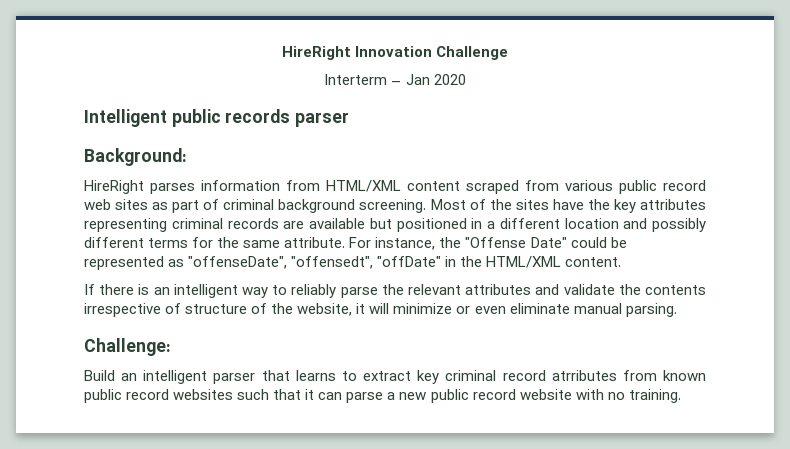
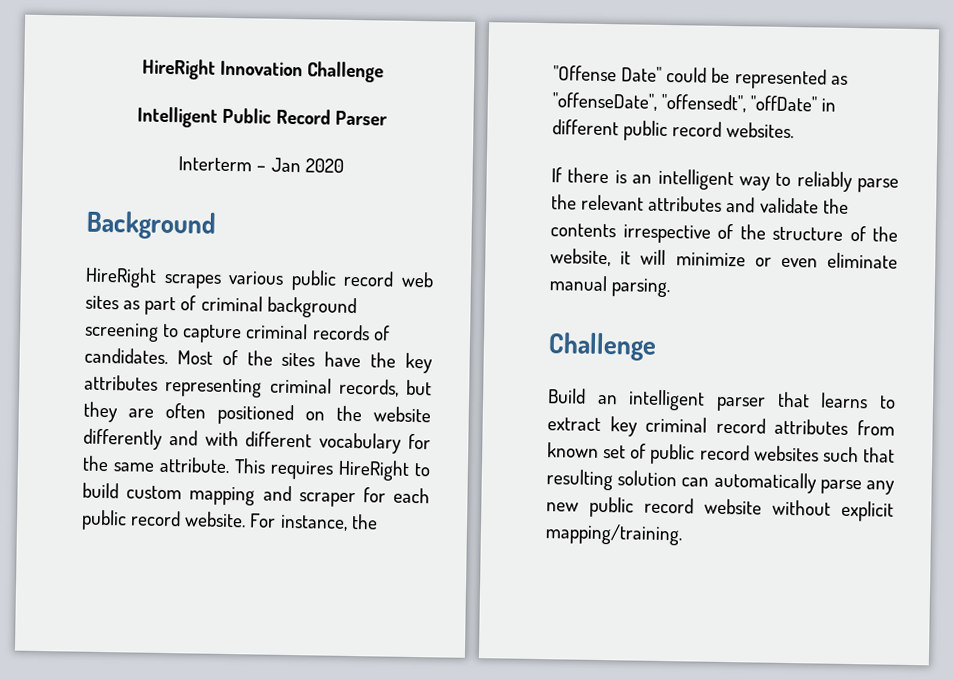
(509, 53) none -> [137,106,388,128] // Intelligent Public Record Parser
[84,109,350,127] [84,148,187,166] [84,180,559,194] Intelligent public records parser // Background: // HireRight parses information from HTML/XML content scraped from -> [86,210,217,240] [85,266,222,289] Background // HireRight scrapes
[359,199,427,213] screening. -> [84,322,390,344] [84,347,168,365] screening to capture criminal records of candidates.
[227,218,706,232] [84,237,346,248] records are available but positioned in a different location and possibly different terms for the same attribute. -> [338,378,432,397] [83,401,431,426] [83,428,432,454] [82,455,431,481] [82,482,430,508] [81,509,247,531] records, but they are often positioned on the website differently and with different vocabulary for the same attribute. This requires HireRight to build custom mapping and scraper for each public record website.
[460,256,622,268] the HTML/XML content. -> [552,119,795,142] different public record websites.
(182, 308) none -> [739,224,766,240] the
[84,338,171,356] Challenge: -> [548,332,657,361] Challenge
[551,370,617,381] atrributes -> [774,418,849,435] attributes
(706, 375) none -> [603,443,647,459] set of
[305,389,396,403] it can parse a -> [546,469,895,495] resulting solution can automatically parse any
[575,389,681,403] with no training. -> [772,499,894,522] [545,523,683,546] without explicit mapping/training.

